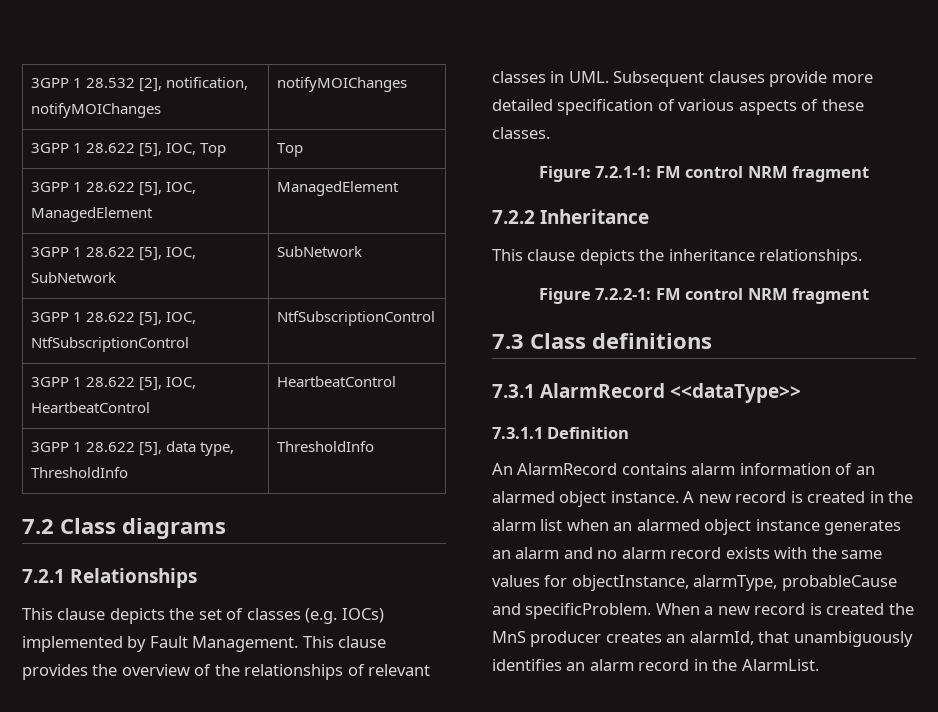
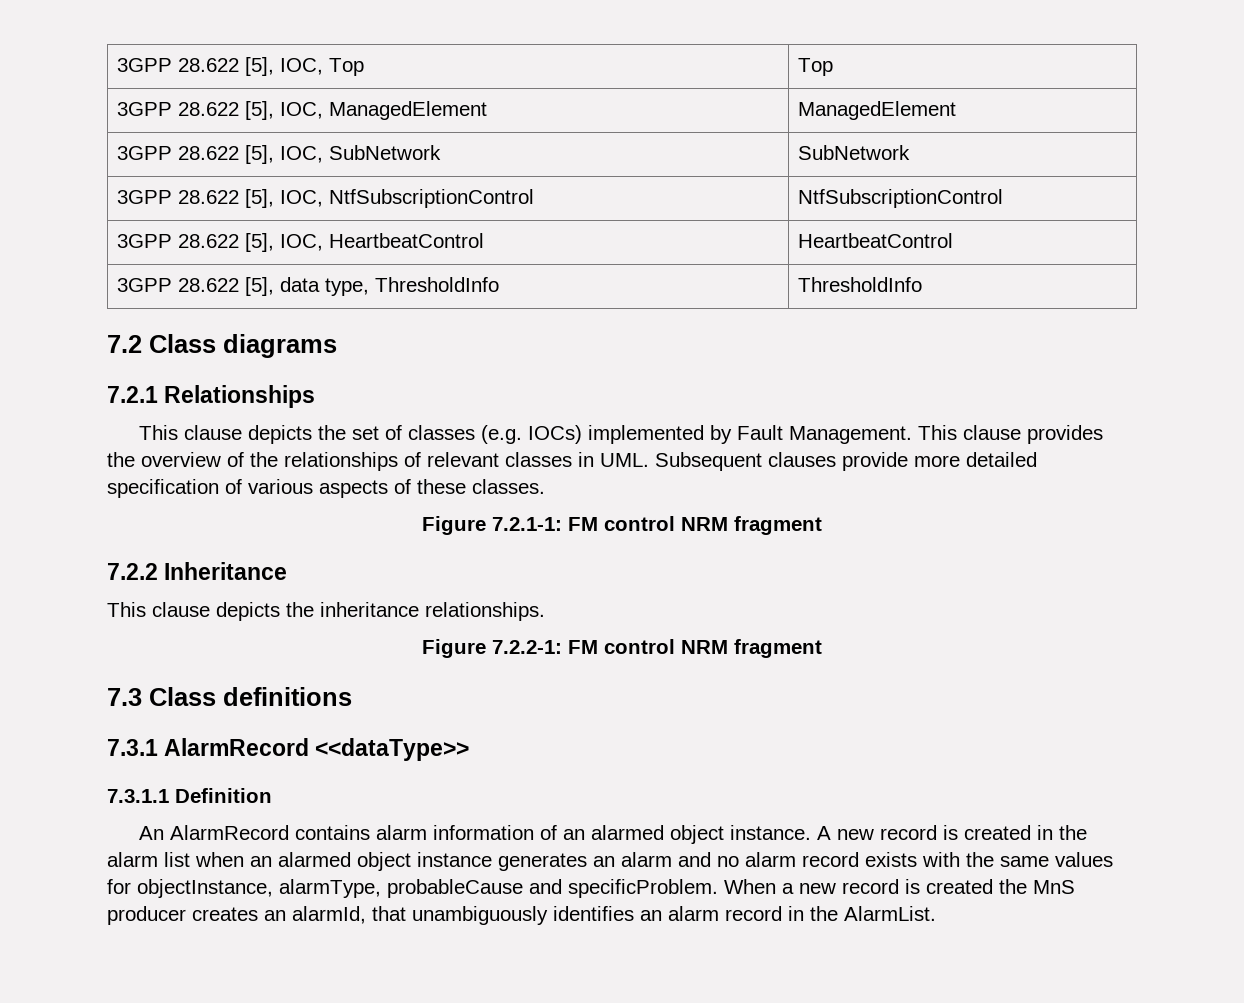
[30,77,249,92] [30,103,161,118] [276,77,407,92] [30,143,82,153] 3GPP 1 28.532 [2], notification, notifyMOIChanges | notifyMOIChanges // 3GPP 1 -> [116,58,172,72] 3GPP
[72,182,82,192] 1 -> (172, 109) none
[72,247,82,257] 1 -> (172, 153) none
[72,312,82,322] 1 -> (172, 197) none
[72,377,82,387] 1 -> (172, 241) none
[72,442,82,452] 1 -> (172, 285) none

